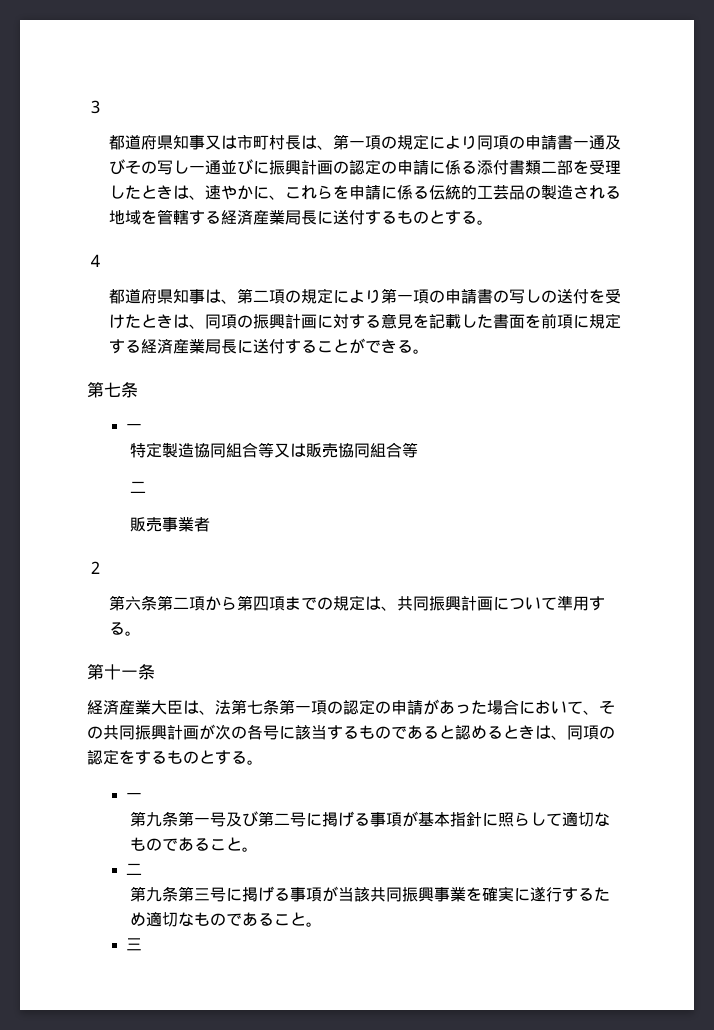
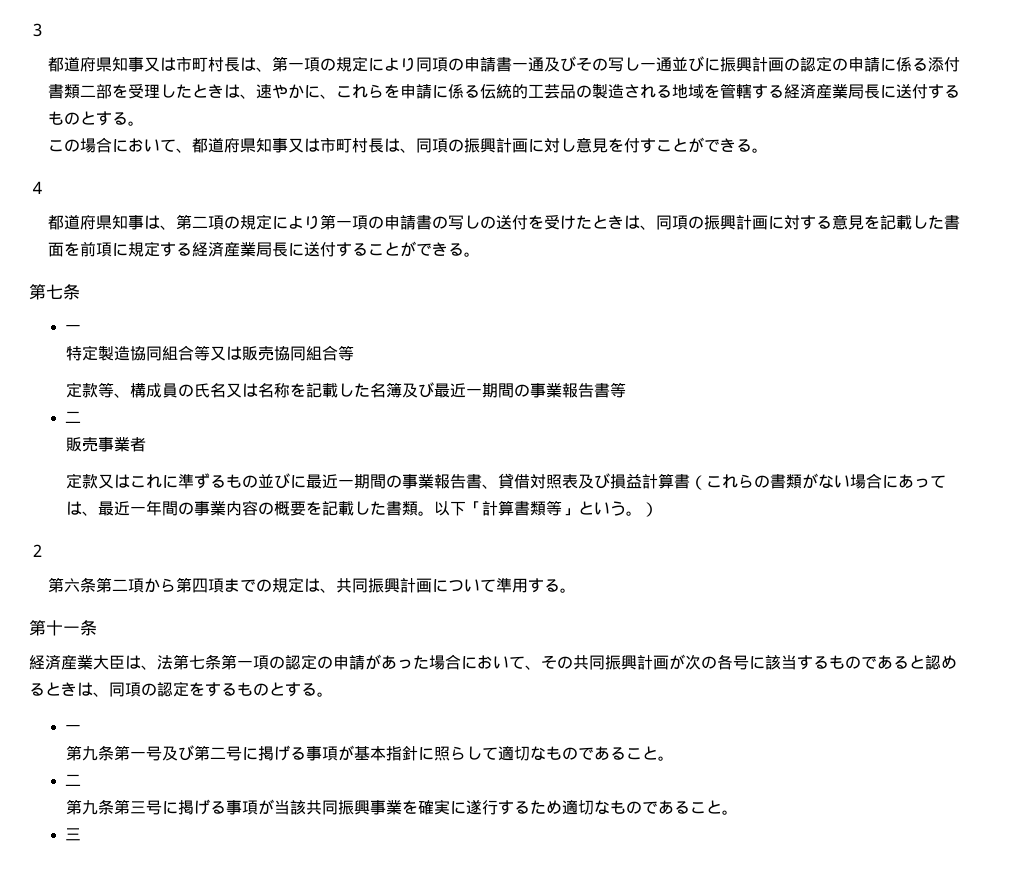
(493, 222) none -> [47,137,768,153] // この場合において、都道府県知事又は市町村長は、同項の振興計画に対し意見を付すことができる。
[130,481,147,493] [130,517,211,532] 二 // 販売事業者 -> [66,382,627,398] [65,411,82,423] [66,437,147,452] [66,473,947,490] [66,500,659,517] 定款等、構成員の氏名又は名称を記載した名簿及び最近一期間の事業報告書等 // 二 // 販売事業者 // 定款又はこれに準ずるもの並びに最近一期間の事業報告書、貸借対照表及び損益計算書（これらの書類がない場合にあっては、最近一年間の事業内容の概要を記載した書類。以下「計算書類等」という。）

